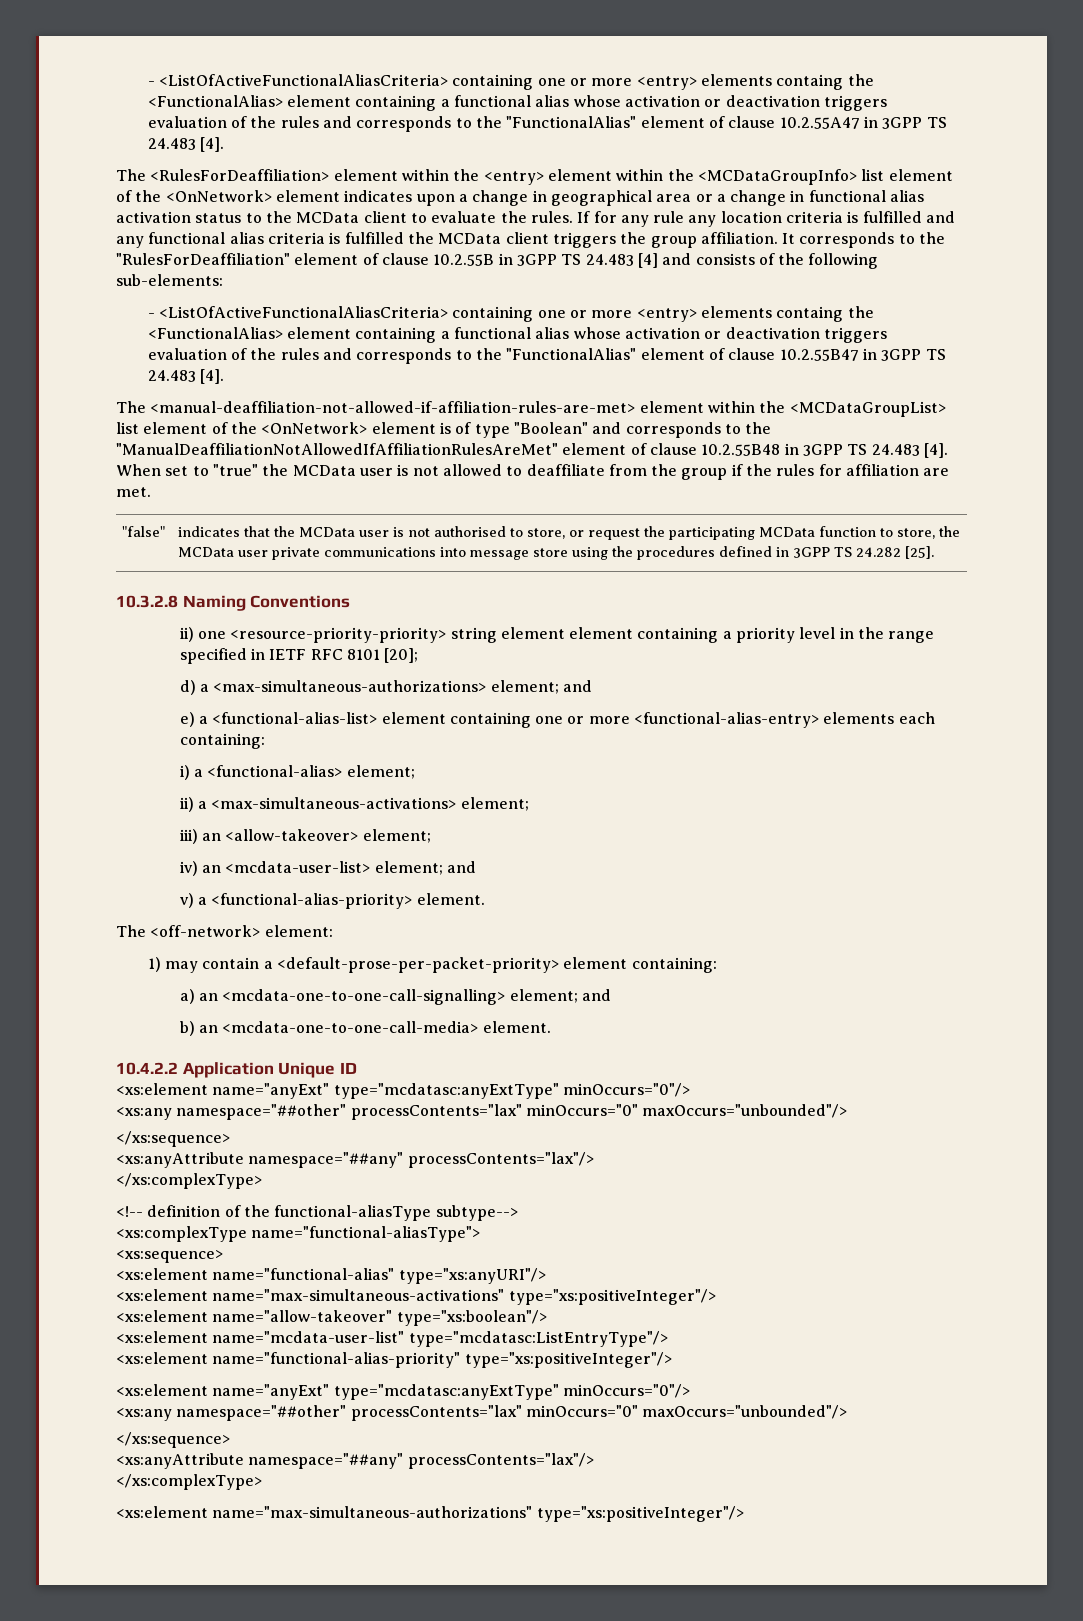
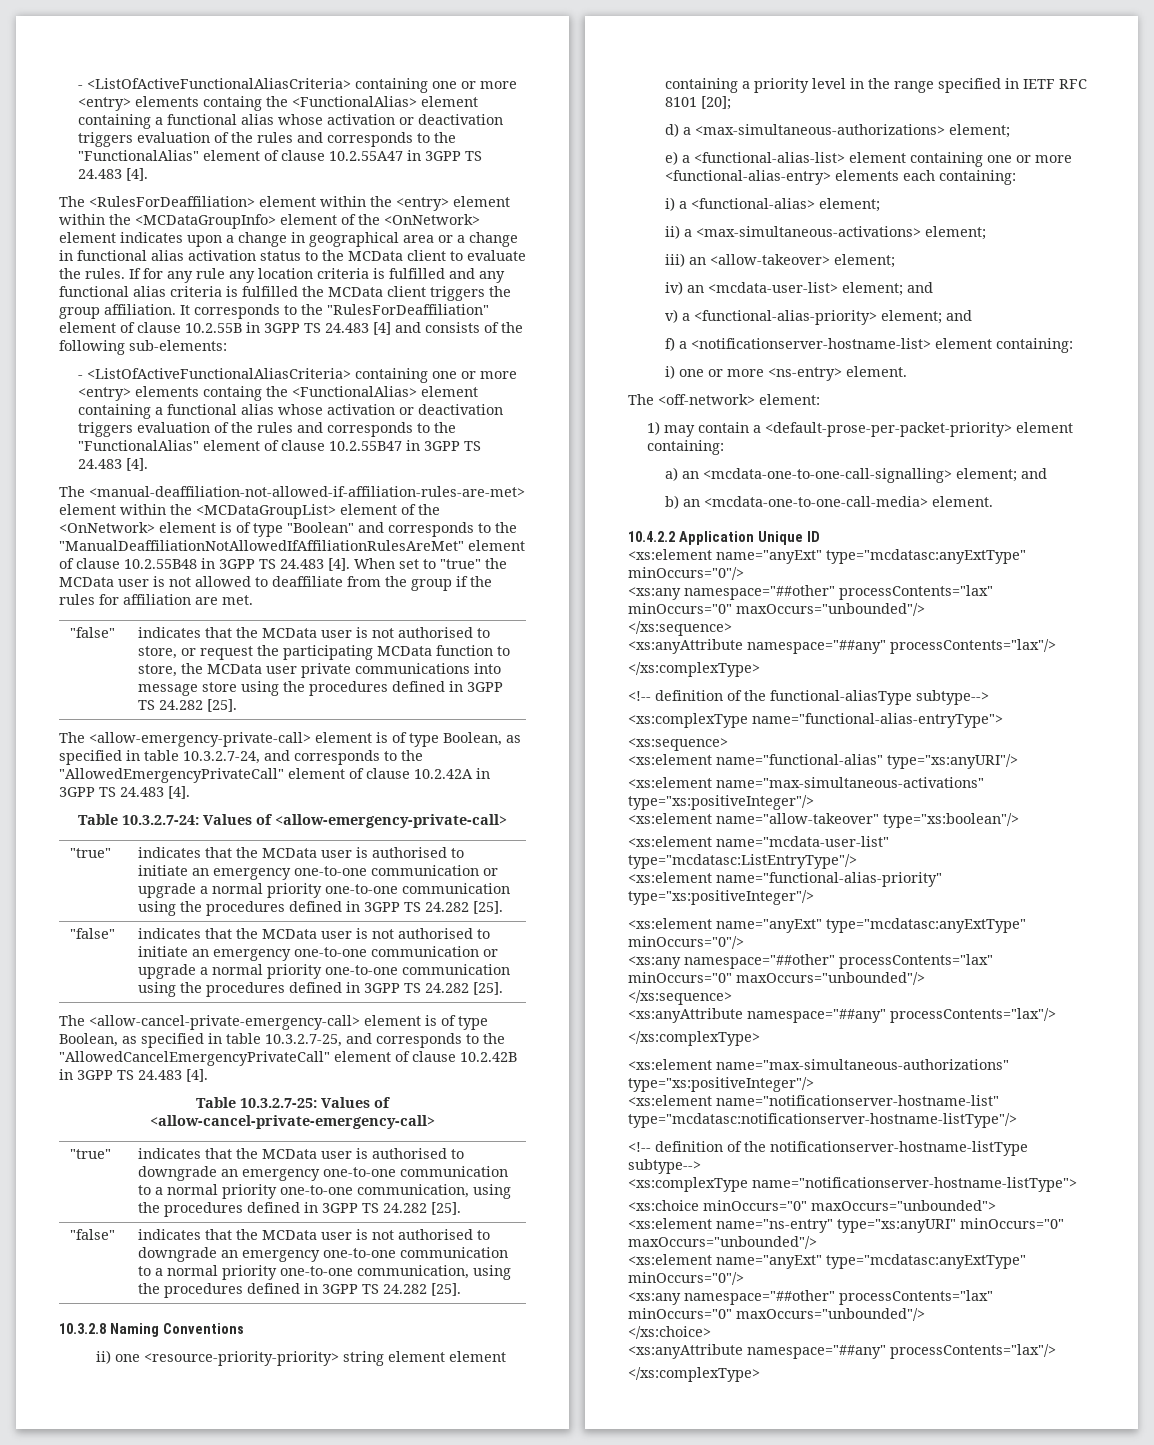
[861,169,885,181] list -> (276, 221) none
[116,422,139,434] list -> (336, 511) none
(935, 552) none -> [59,732,521,747] [59,750,423,765] [59,768,490,783] [59,786,190,799] [78,814,507,828] [70,848,112,858] [138,847,465,858] [138,865,499,880] [138,883,511,898] [138,901,504,916] [70,928,116,939] [138,928,491,939] [138,946,499,961] [138,964,511,979] [138,982,504,997] [59,1015,488,1030] [59,1033,505,1048] [59,1051,517,1066] [59,1069,208,1082] [196,1097,390,1108] [150,1115,435,1129] [70,1149,112,1159] [138,1148,465,1159] [138,1166,509,1181] [138,1184,512,1199] [138,1202,462,1217] [70,1229,116,1240] [138,1229,491,1240] [138,1247,509,1262] [138,1265,512,1280] [138,1283,462,1298] // The <allow-emergency-private-call> element is of type Boolean, as specified in table 10.3.2.7-24, and corresponds to the "AllowedEmergencyPrivateCall" element of clause 10.2.42A in 3GPP TS 24.483 [4]. // Table 10.3.2.7-24: Values of <allow-emergency-private-call> // "true" | indicates that the MCData user is authorised to initiate an emergency one-to-one communication or upgrade a normal priority one-to-one communication using the procedures defined in 3GPP TS 24.282 [25]. // "false" | indicates that the MCData user is not authorised to initiate an emergency one-to-one communication or upgrade a normal priority one-to-one communication using the procedures defined in 3GPP TS 24.282 [25]. // The <allow-cancel-private-emergency-call> element is of type Boolean, as specified in table 10.3.2.7-25, and corresponds to the "AllowedCancelEmergencyPrivateCall" element of clause 10.2.42B in 3GPP TS 24.483 [4]. // Table 10.3.2.7-25: Values of <allow-cancel-private-emergency-call> // "true" | indicates that the MCData user is authorised to downgrade an emergency one-to-one communication to a normal priority one-to-one communication, using the procedures defined in 3GPP TS 24.282 [25]. // "false" | indicates that the MCData user is not authorised to downgrade an emergency one-to-one communication to a normal priority one-to-one communication, using the procedures defined in 3GPP TS 24.282 [25].
[562,680,592,692] and -> (1011, 131) none
(413, 901) none -> [881,310,973,324] [665,337,1074,353] [665,365,843,381] element; and // f) a <notificationserver-hostname-list> element containing: // i) one or more <ns-entry>
[251,1226,481,1242] name="functional-aliasType"> -> [752,713,1003,728] name="functional-alias-entryType">
(744, 1514) none -> [628,1095,999,1106] [628,1113,1017,1128] [628,1141,1028,1156] [628,1159,701,1174] [628,1177,1077,1192] [628,1200,996,1211] [628,1218,1064,1233] [628,1236,817,1249] [628,1254,1026,1269] [628,1272,744,1285] [628,1290,993,1305] [628,1308,925,1321] [628,1326,711,1339] [628,1344,1056,1359] [628,1367,760,1382] // <xs:element name="notificationserver-hostname-list" type="mcdatasc:notificationserver-hostname-listType"/> // <!-- definition of the notificationserver-hostname-listType subtype--> // <xs:complexType name="notificationserver-hostname-listType"> // <xs:choice minOccurs="0" maxOccurs="unbounded"> // <xs:element name="ns-entry" type="xs:anyURI" minOccurs="0" maxOccurs="unbounded"/> // <xs:element name="anyExt" type="mcdatasc:anyExtType" minOccurs="0"/> // <xs:any namespace="##other" processContents="lax" minOccurs="0" maxOccurs="unbounded"/> // </xs:choice> // <xs:anyAttribute namespace="##any" processContents="lax"/> // </xs:complexType>

